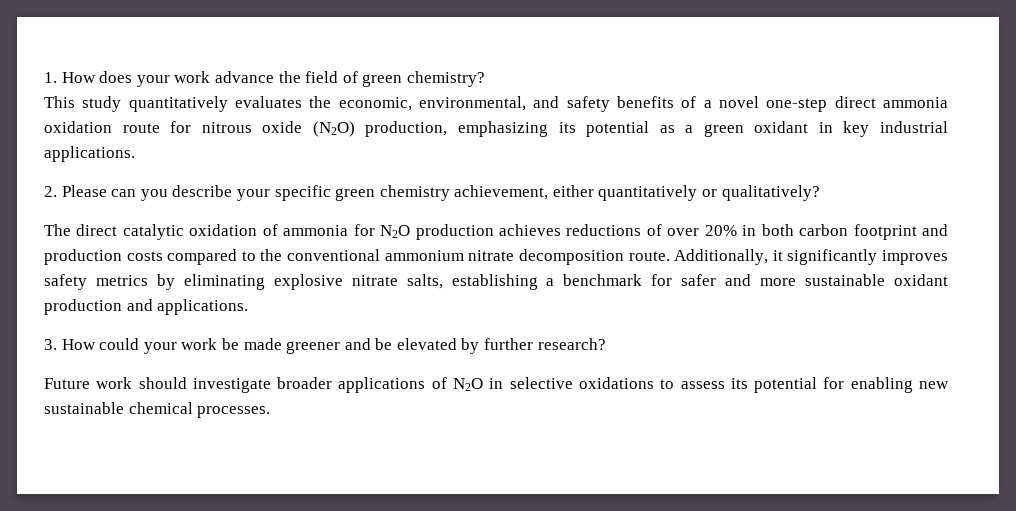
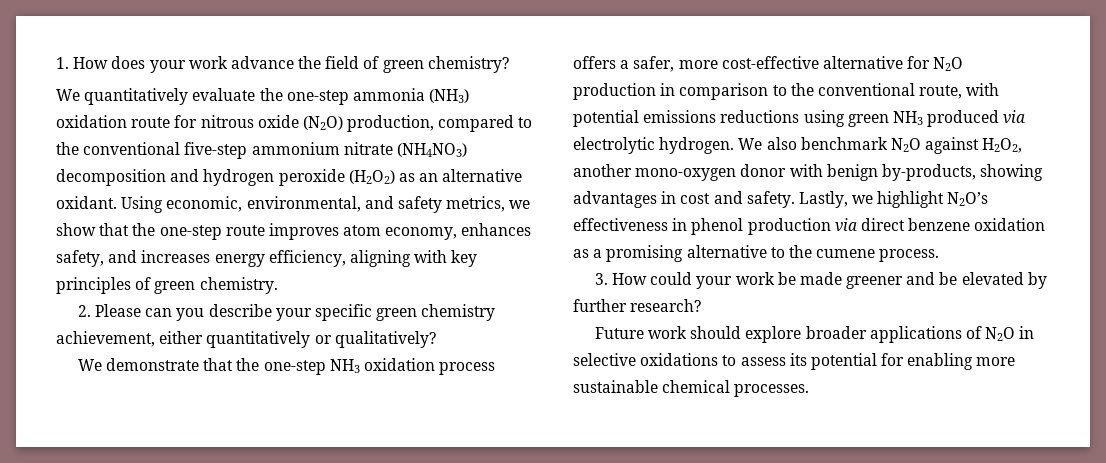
[44,96,949,112] This study quantitatively evaluates the economic, environmental, and safety benefits of a novel one-step direct ammonia -> [56,88,470,105] We quantitatively evaluate the one-step ammonia (NH3)
[457,121,948,137] [44,146,135,162] emphasizing its potential as a green oxidant in key industrial applications. -> [438,115,533,132] [56,142,467,159] [56,169,523,186] [56,196,531,213] [56,223,532,240] [56,250,478,267] [56,277,278,294] compared to the conventional five-step ammonium nitrate (NH4NO3) decomposition and hydrogen peroxide (H2O2) as an alternative oxidant. Using economic, environmental, and safety metrics, we show that the one-step route improves atom economy, enhances safety, and increases energy efficiency, aligning with key principles of green chemistry.
[44,224,949,240] [44,249,949,265] [44,274,948,290] [44,299,249,315] The direct catalytic oxidation of ammonia for N2O production achieves reductions of over 20% in both carbon footprint and production costs compared to the conventional ammonium nitrate decomposition route. Additionally, it significantly improves safety metrics by eliminating explosive nitrate salts, establishing a benchmark for safer and more sustainable oxidant production and applications. -> [77,358,496,375] [573,56,964,72] [573,83,1000,100] [573,110,1026,127] [573,137,1023,154] [573,164,1044,181] [573,191,989,208] [573,218,1046,235] [573,245,940,262] We demonstrate that the one-step NH3 oxidation process offers a safer, more cost-effective alternative for N2O production in comparison to the conventional route, with potential emissions reductions using green NH3 produced via electrolytic hydrogen. We also benchmark N2O against H2O2, another mono-oxygen donor with benign by-products, showing advantages in cost and safety. Lastly, we highlight N2O’s effectiveness in phenol production via direct benzene oxidation as a promising alternative to the cumene process.
[192,378,271,393] investigate -> [745,326,802,343] explore
[918,381,949,389] new -> [976,357,1016,366] more

